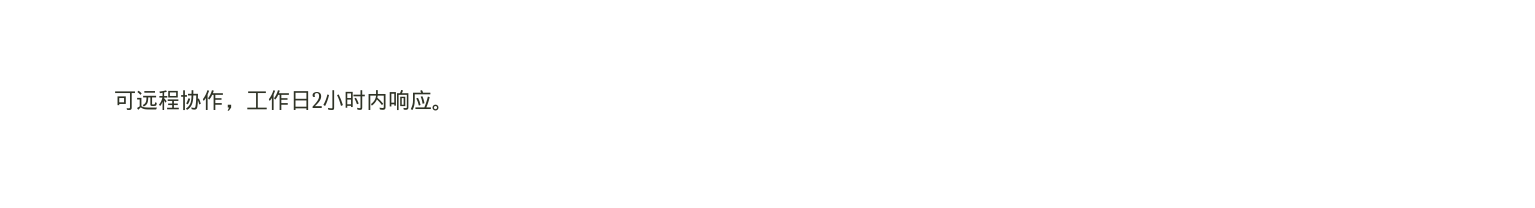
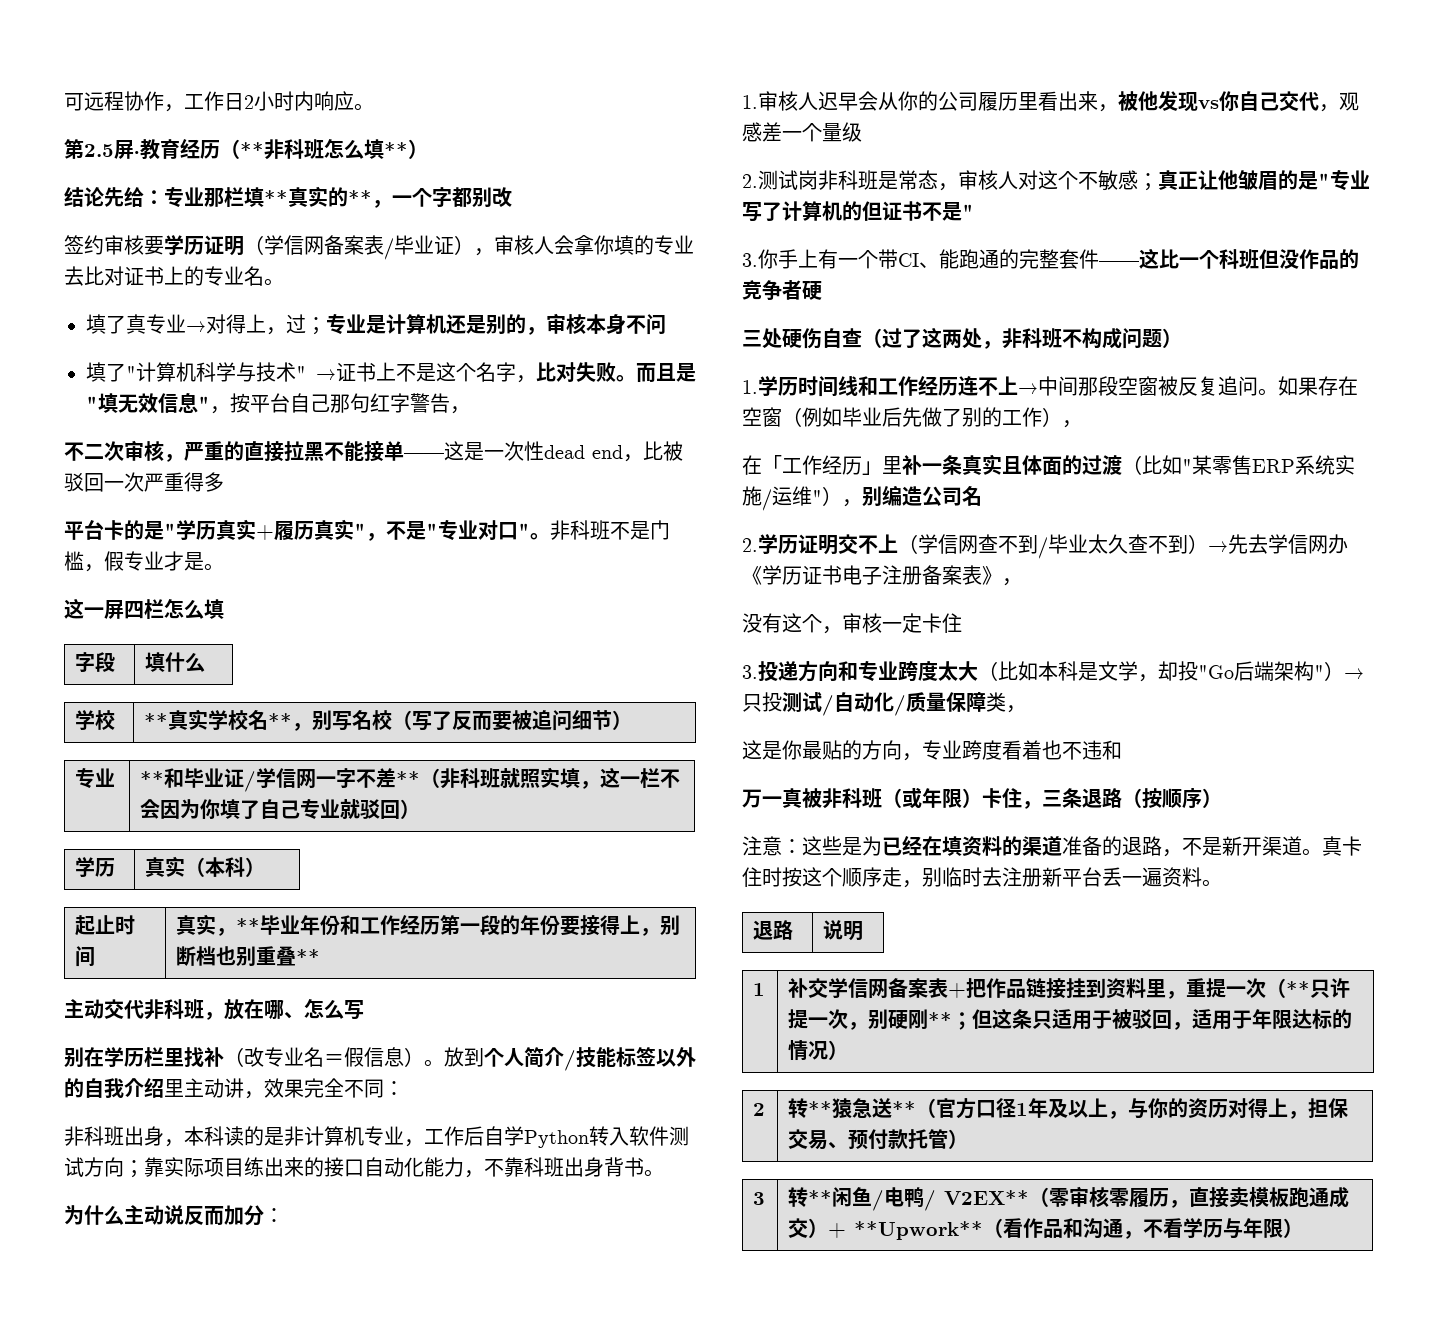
(454, 107) none -> [64,139,428,160] [64,186,512,208] [64,235,694,260] [64,266,284,286] [86,313,666,335] [86,362,696,383] [86,392,470,414] [64,440,683,462] [64,472,224,492] [64,519,670,541] [64,551,224,572] [64,598,224,619] [75,652,116,672] [145,652,206,672] [75,710,116,730] [144,709,633,731] [75,768,116,789] [140,767,681,792] [140,799,421,820] [75,857,116,877] [145,856,266,877] [75,915,136,936] [75,946,96,967] [176,914,681,936] [176,946,321,967] [64,999,364,1020] [64,1047,696,1071] [64,1078,404,1099] [64,1126,689,1148] [64,1157,664,1178] [64,1205,284,1226] [742,91,1359,112] [742,122,862,142] [742,170,1370,191] [742,201,974,222] [742,248,1359,269] [742,280,822,300] [742,327,1182,349] [742,376,1358,397] [742,407,1082,428] [742,454,1355,475] [742,485,982,511] [742,534,1348,559] [742,565,1022,586] [742,613,962,634] [742,661,1364,682] [742,692,1026,716] [742,740,1122,761] [742,787,1222,809] [742,836,1362,857] [742,867,1222,888] [753,920,794,940] [823,920,864,941] [753,983,766,996] [788,978,1351,999] [788,1008,1353,1030] [788,1040,849,1061] [753,1103,766,1116] [788,1098,1349,1119] [788,1129,969,1150] [753,1192,766,1205] [788,1186,1350,1211] [788,1218,1304,1240] // 第2.5屏·教育经历（**非科班怎么填**） // 结论先给：专业那栏填**真实的**，一个字都别改 // 签约审核要学历证明（学信网备案表/毕业证），审核人会拿你填的专业去比对证书上的专业名。 // 填了真专业→对得上，过；专业是计算机还是别的，审核本身不问 // 填了"计算机科学与技术" →证书上不是这个名字，比对失败。而且是"填无效信息"，按平台自己那句红字警告， // 不二次审核，严重的直接拉黑不能接单——这是一次性dead end，比被驳回一次严重得多 // 平台卡的是"学历真实+履历真实"，不是"专业对口"。非科班不是门槛，假专业才是。 // 这一屏四栏怎么填 // 字段 | 填什么 // 学校 | **真实学校名**，别写名校（写了反而要被追问细节） // 专业 | **和毕业证/学信网一字不差**（非科班就照实填，这一栏不会因为你填了自己专业就驳回） // 学历 | 真实（本科） // 起止时间 | 真实，**毕业年份和工作经历第一段的年份要接得上，别断档也别重叠** // 主动交代非科班，放在哪、怎么写 // 别在学历栏里找补（改专业名＝假信息）。放到个人简介/技能标签以外的自我介绍里主动讲，效果完全不同： // 非科班出身，本科读的是非计算机专业，工作后自学Python转入软件测试方向；靠实际项目练出来的接口自动化能力，不靠科班出身背书。 // 为什么主动说反而加分： // 1.审核人迟早会从你的公司履历里看出来，被他发现vs你自己交代，观感差一个量级 // 2.测试岗非科班是常态，审核人对这个不敏感；真正让他皱眉的是"专业写了计算机的但证书不是" // 3.你手上有一个带CI、能跑通的完整套件——这比一个科班但没作品的竞争者硬 // 三处硬伤自查（过了这两处，非科班不构成问题） // 1.学历时间线和工作经历连不上→中间那段空窗被反复追问。如果存在空窗（例如毕业后先做了别的工作）， // 在「工作经历」里补一条真实且体面的过渡（比如"某零售ERP系统实施/运维"），别编造公司名 // 2.学历证明交不上（学信网查不到/毕业太久查不到）→先去学信网办《学历证书电子注册备案表》， // 没有这个，审核一定卡住 // 3.投递方向和专业跨度太大（比如本科是文学，却投"Go后端架构"）→只投测试/自动化/质量保障类， // 这是你最贴的方向，专业跨度看着也不违和 // 万一真被非科班（或年限）卡住，三条退路（按顺序） // 注意：这些是为已经在填资料的渠道准备的退路，不是新开渠道。真卡住时按这个顺序走，别临时去注册新平台丢一遍资料。 // 退路 | 说明 // 1 | 补交学信网备案表+把作品链接挂到资料里，重提一次（**只许提一次，别硬刚**；但这条只适用于被驳回，适用于年限达标的情况） // 2 | 转**猿急送**（官方口径1年及以上，与你的资历对得上，担保交易、预付款托管） // 3 | 转**闲鱼/电鸭/ V2EX**（零审核零履历，直接卖模板跑通成交）+ **Upwork**（看作品和沟通，不看学历与年限）

